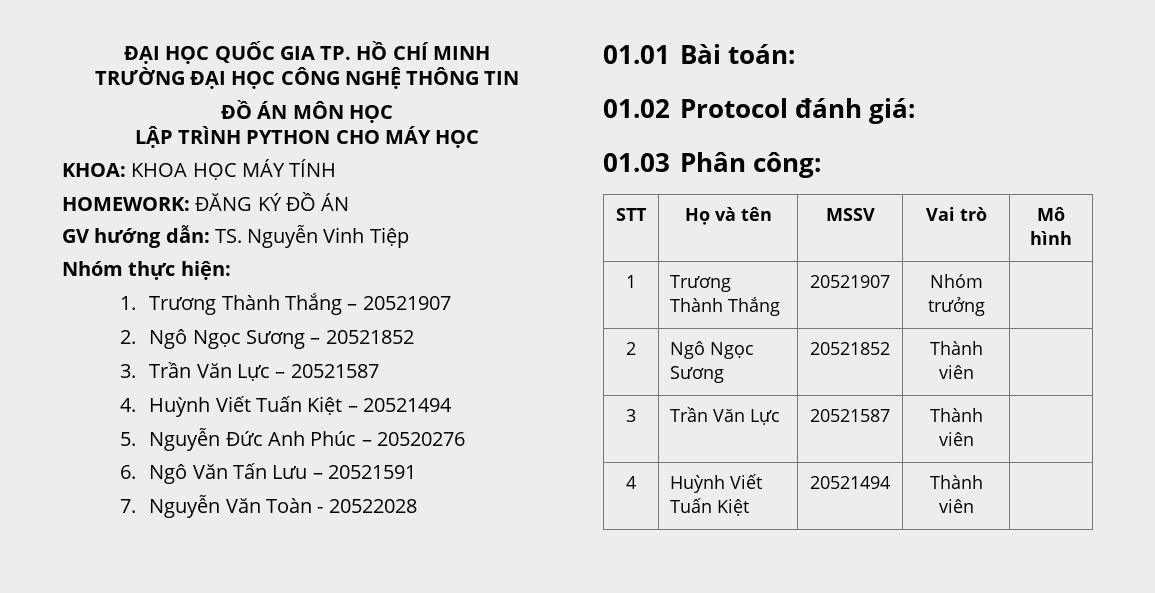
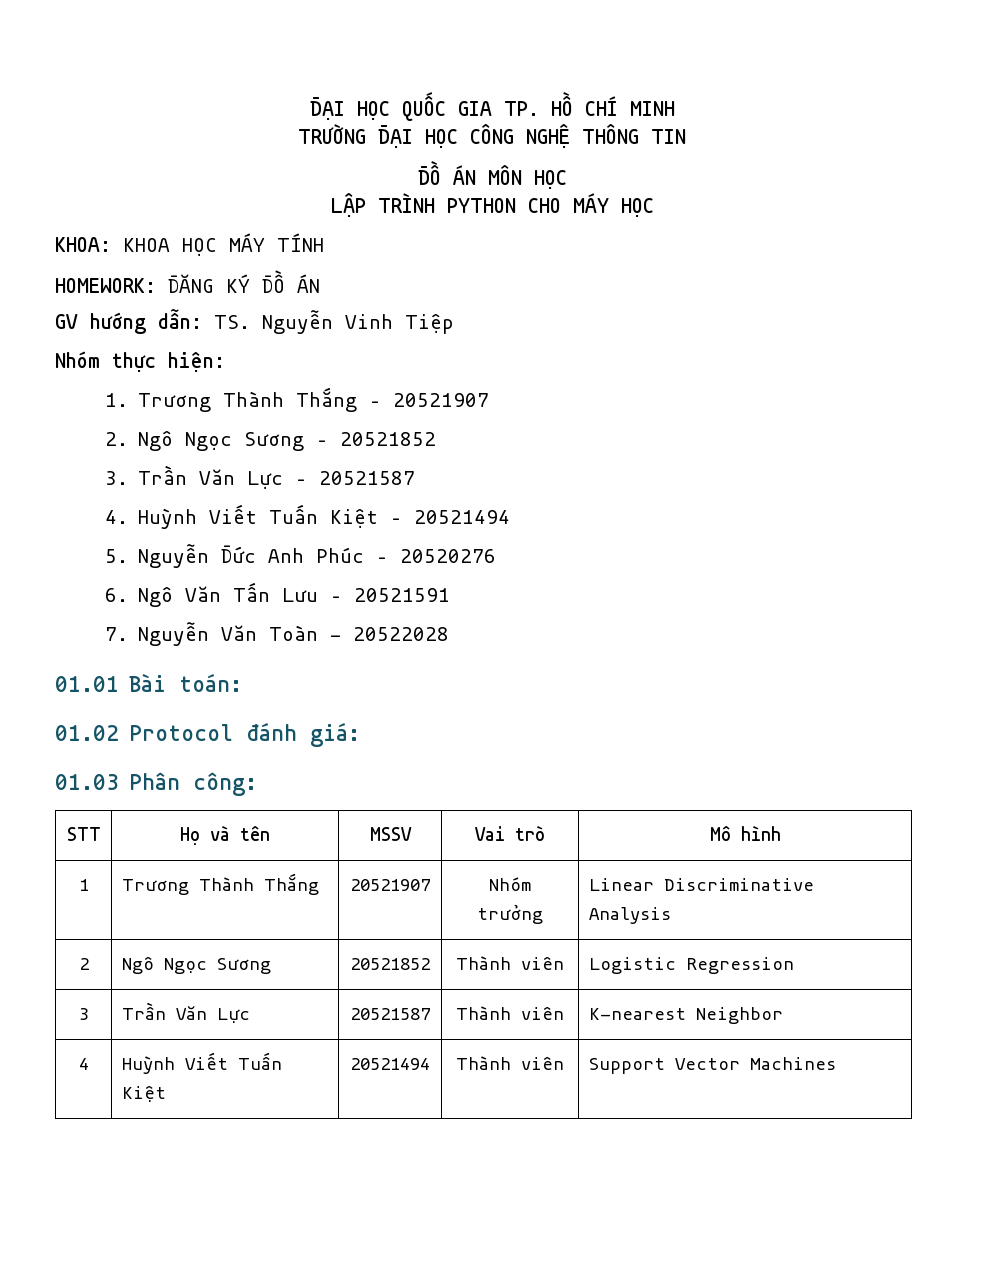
(985, 306) none -> [588,878,814,891] [588,907,671,924] Linear Discriminative Analysis
(974, 372) none -> [588,957,794,974] Logistic Regression
(974, 439) none -> [588,1007,783,1024] K-nearest Neighbor
(974, 506) none -> [588,1057,836,1074] Support Vector Machines

